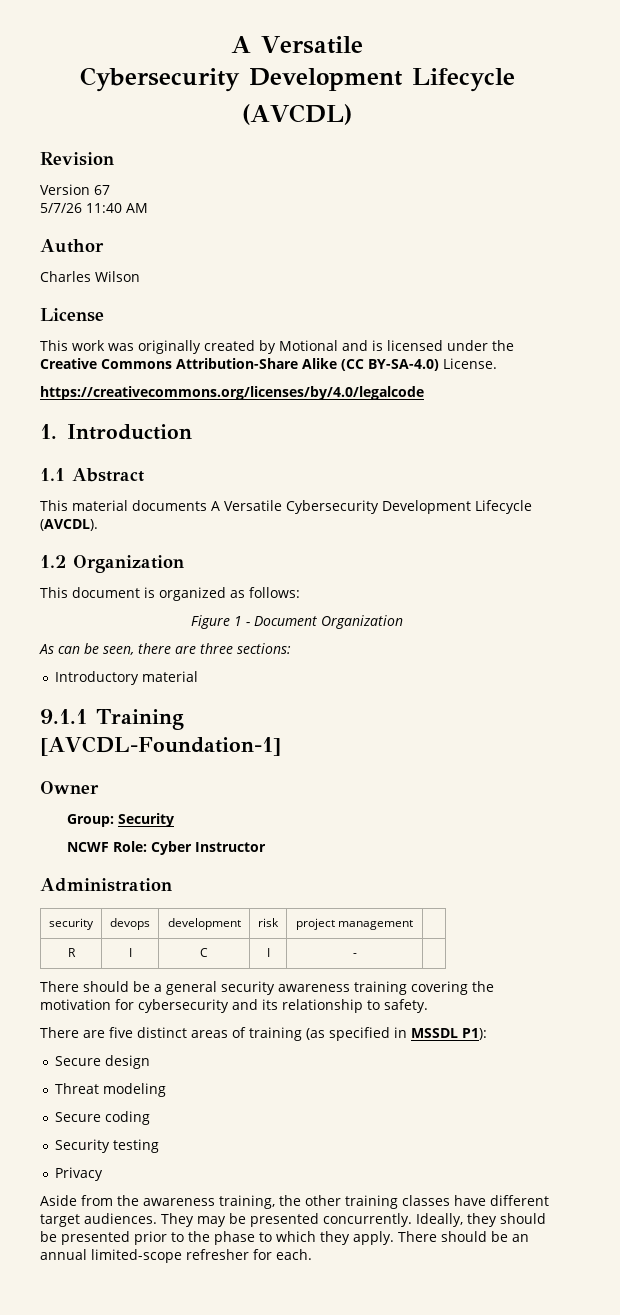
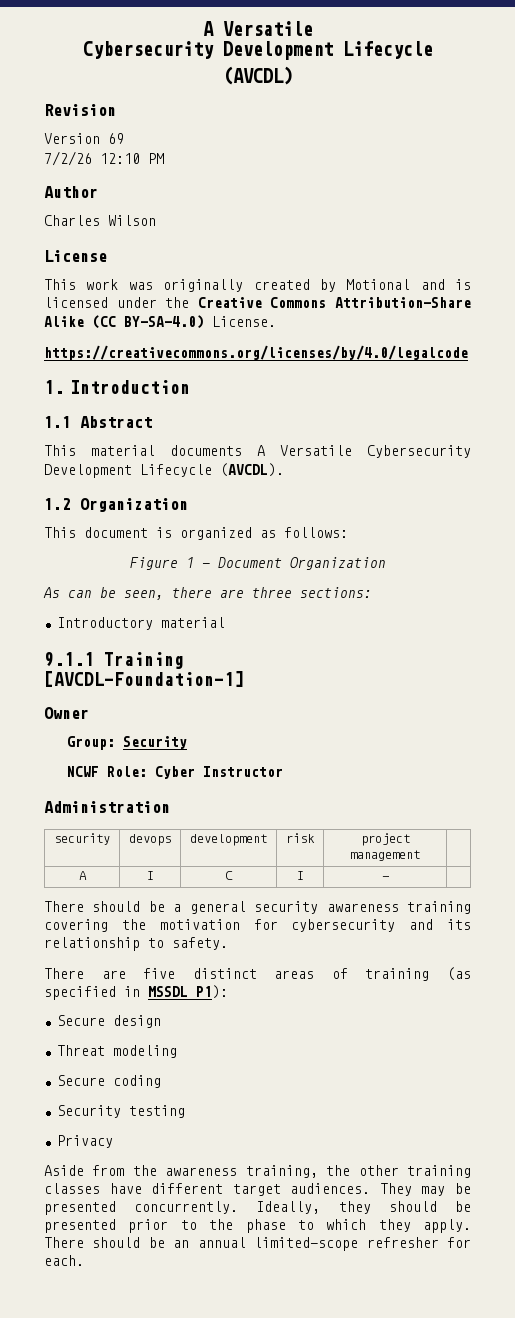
[94,185,110,195] [40,203,148,213] 67 // 5/7/26 11:40 AM -> [108,133,124,144] [44,151,164,166] 69 // 7/2/26 12:10 PM
[67,948,76,957] R -> [78,871,87,880] A

